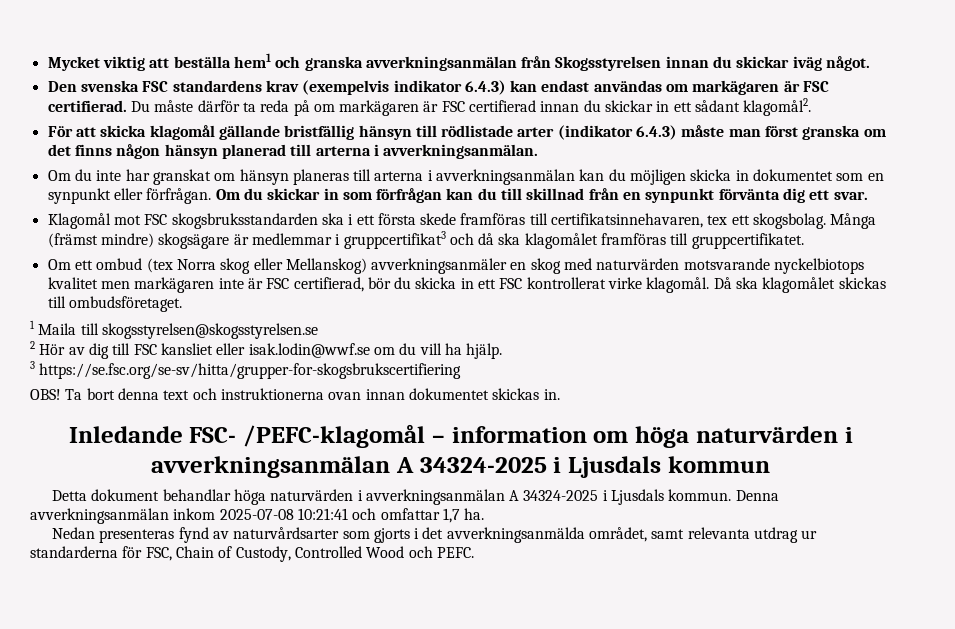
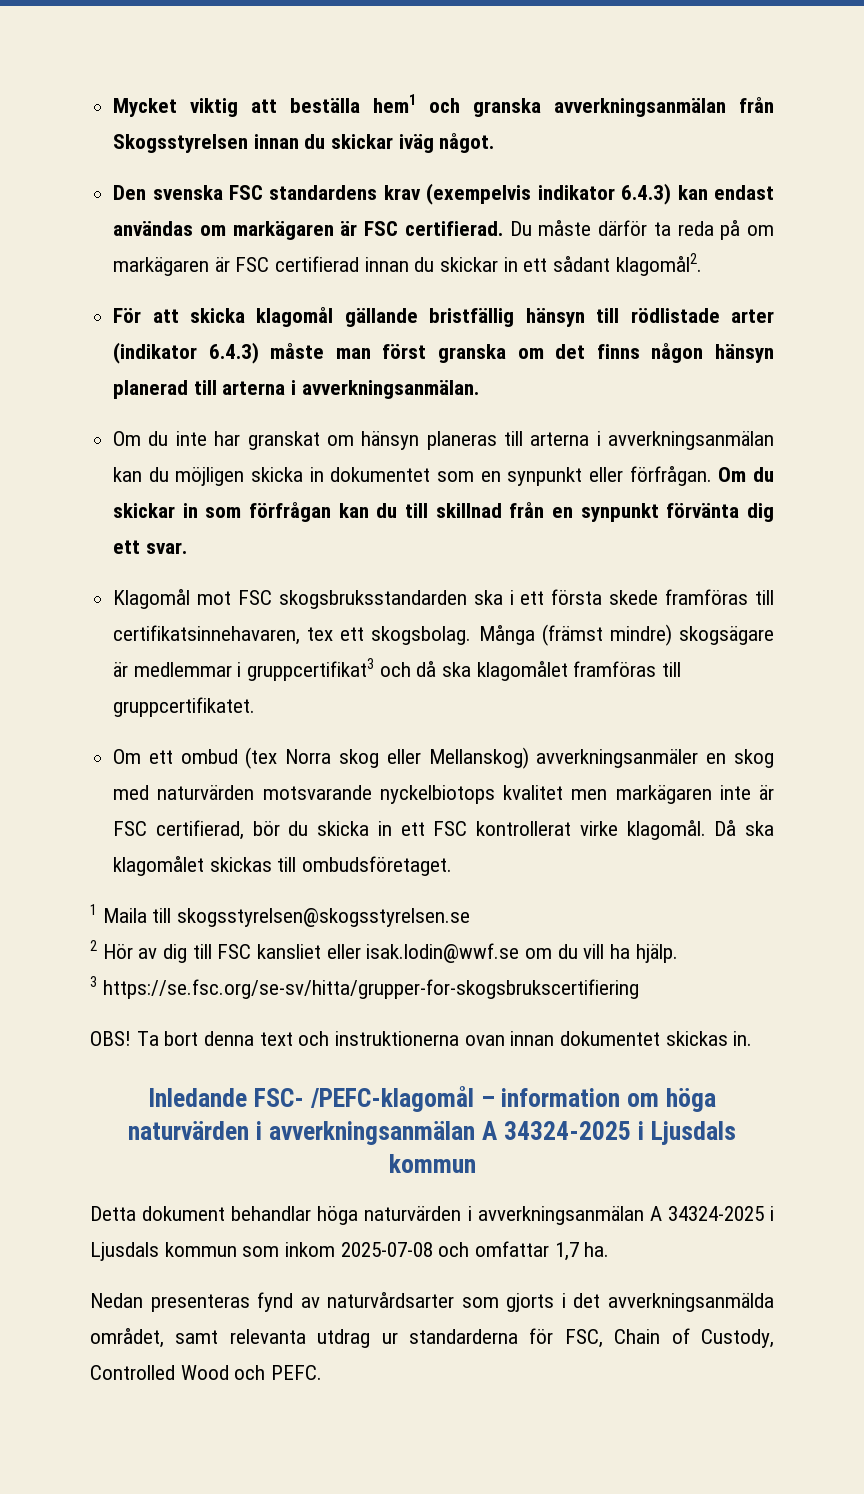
[668,489,779,501] [30,508,169,524] kommun. Denna avverkningsanmälan -> [164,1242,280,1257] kommun som
[297,508,348,520] 10:21:41 -> (433, 1249) none

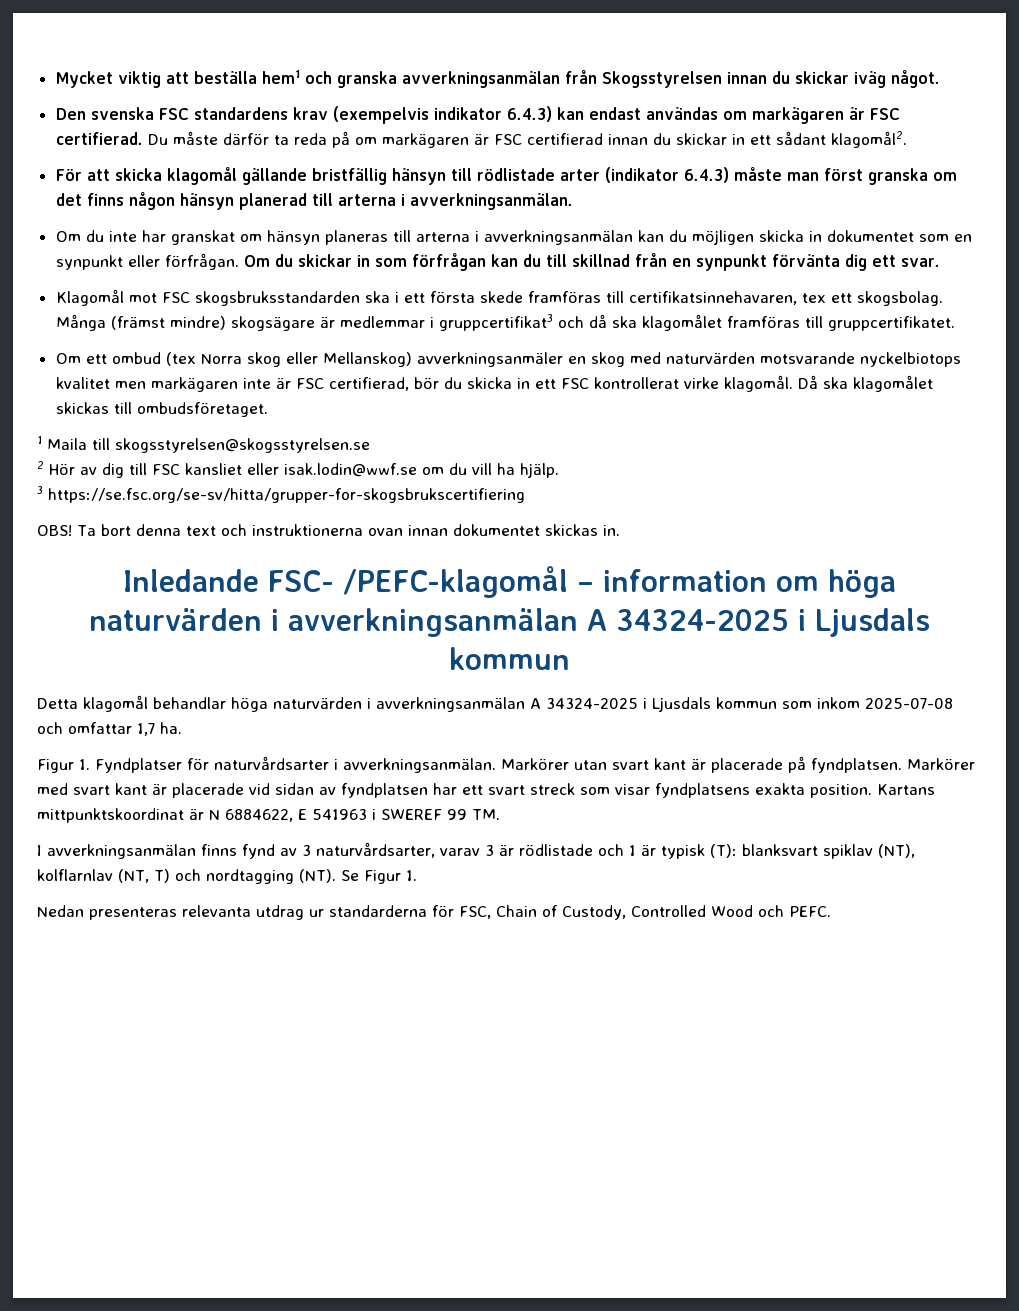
[142,1206,226,1221] dokument -> [83,695,148,712] klagomål
[90,1292,774,1312] [90,1328,219,1348] Nedan presenteras fynd av naturvårdsarter som gjorts i det avverkningsanmälda området, samt -> [37,756,975,773] [37,783,935,798] [37,808,500,823] [37,842,915,859] [37,869,417,884] [37,905,177,920] Figur 1. Fyndplatser för naturvårdsarter i avverkningsanmälan. Markörer utan svart kant är placerade på fyndplatsen. Markörer med svart kant är placerade vid sidan av fyndplatsen har ett svart streck som visar fyndplatsens exakta position. Kartans mittpunktskoordinat är N 6884622, E 541963 i SWEREF 99 TM. // I avverkningsanmälan finns fynd av 3 naturvårdsarter, varav 3 är rödlistade och 1 är typisk (T): blanksvart spiklav (NT), kolflarnlav (NT, T) och nordtagging (NT). Se Figur 1. // Nedan presenteras

